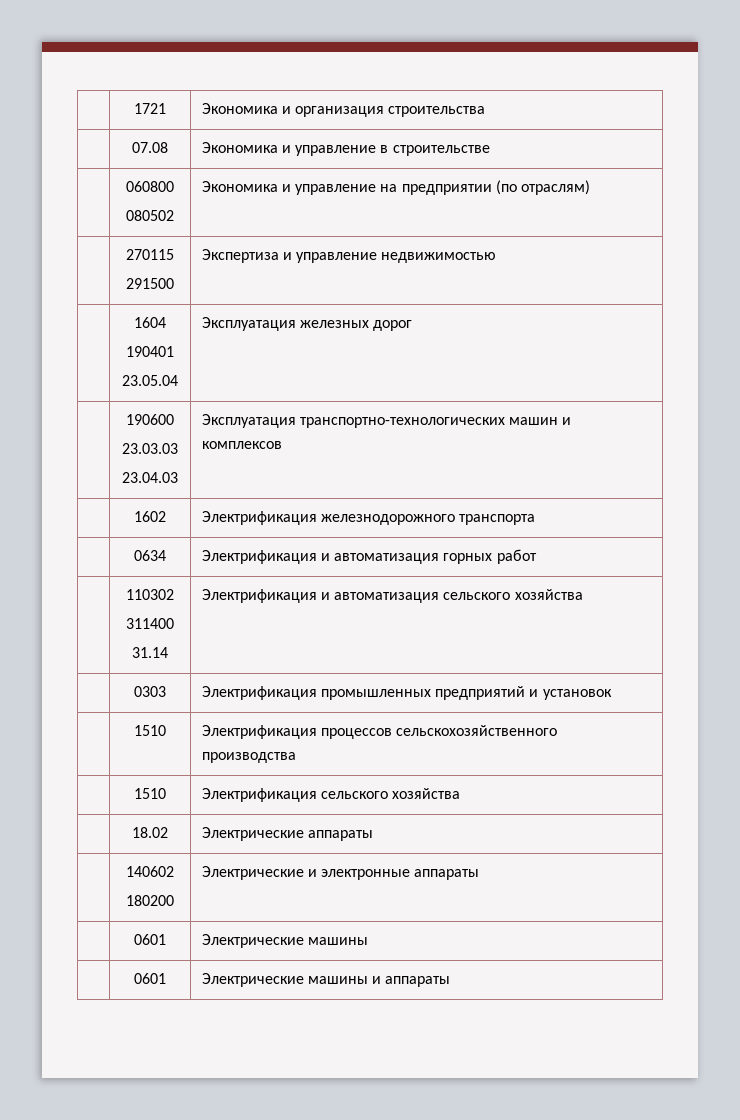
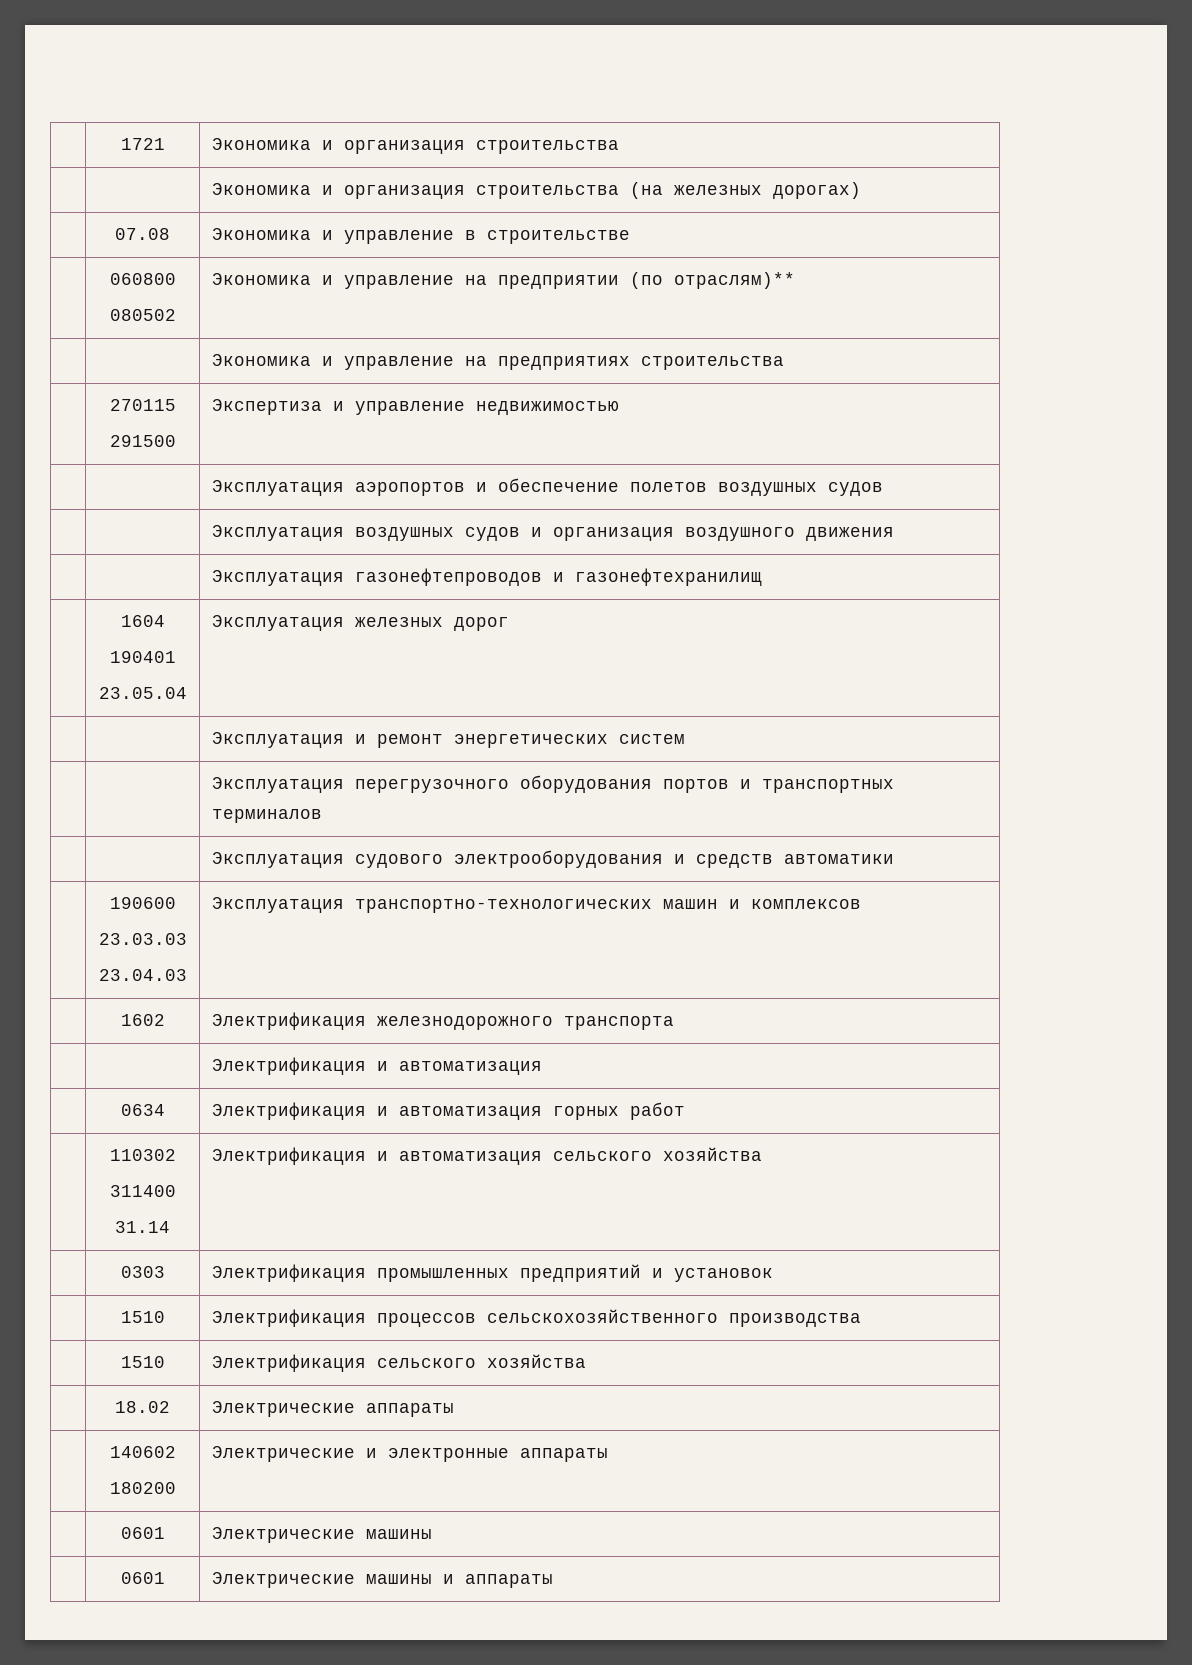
(486, 111) none -> [211,182,861,199] // | | Экономика и организация строительства (на железных дорогах)
[521,180,591,195] отраслям) -> [673,272,795,289] [211,354,784,370] отраслям)** // | | Экономика и управление на предприятиях строительства
(497, 257) none -> [211,478,883,496] [211,525,894,541] [211,568,762,586] // | | Эксплуатация аэропортов и обеспечение полетов воздушных судов // | | Эксплуатация воздушных судов и организация воздушного движения // | | Эксплуатация газонефтепроводов и газонефтехранилищ
(413, 325) none -> [211,732,685,748] [211,775,894,793] [211,809,322,823] [211,850,894,868] // | | Эксплуатация и ремонт энергетических систем // | | Эксплуатация перегрузочного оборудования портов и транспортных терминалов // | | Эксплуатация судового электрооборудования и средств автоматики
(536, 519) none -> [211,1057,542,1075] // | | Электрификация и автоматизация

